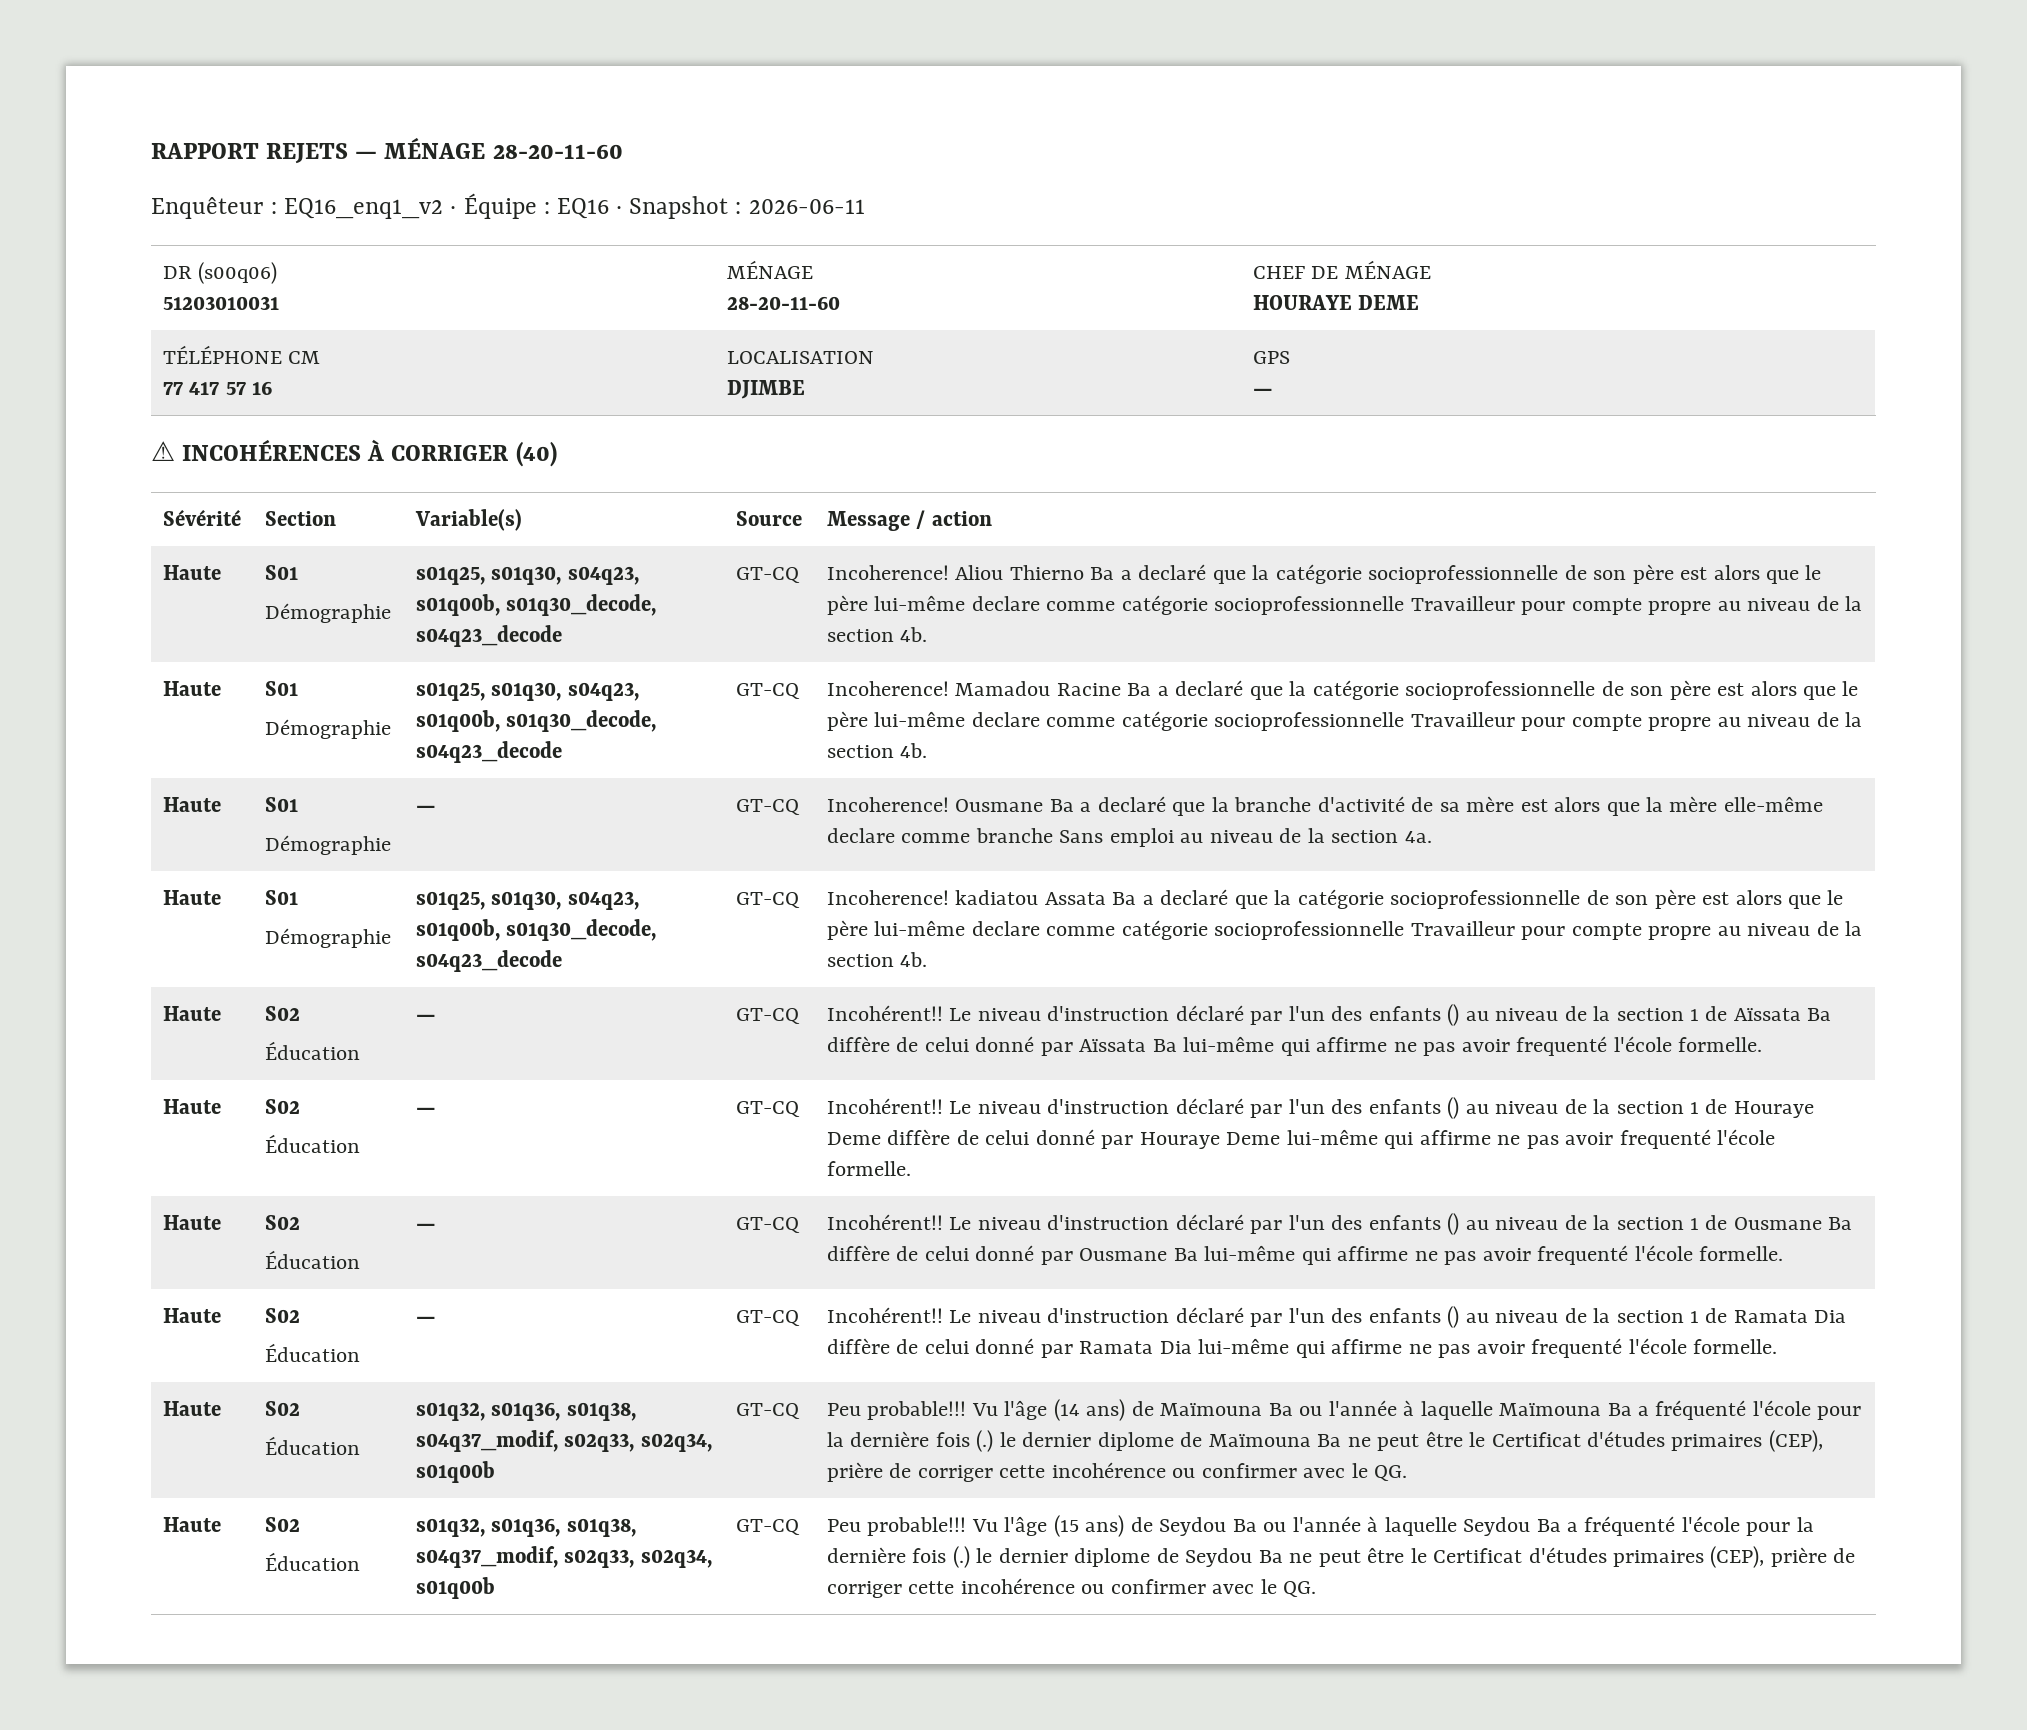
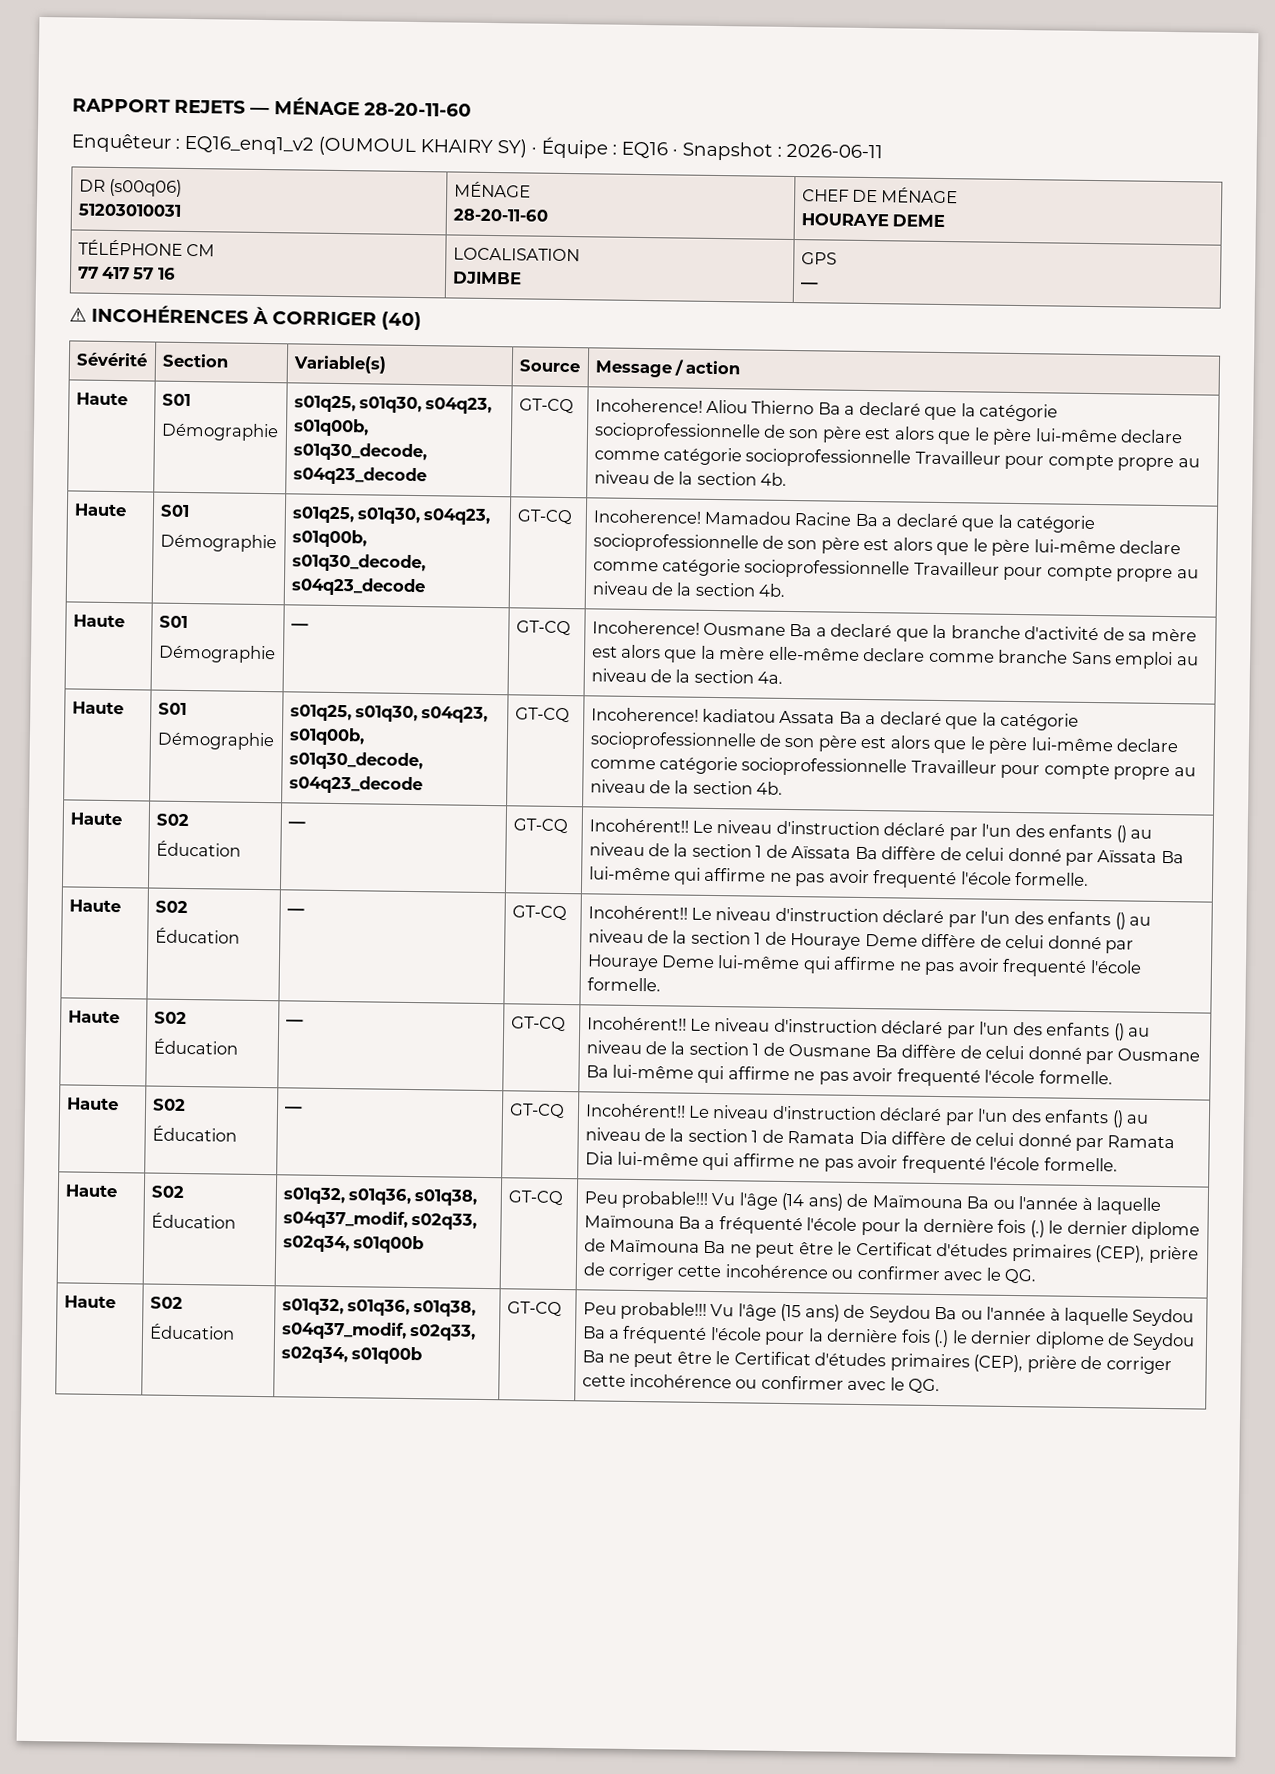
(444, 208) none -> [318,136,527,158] (OUMOUL KHAIRY SY)

